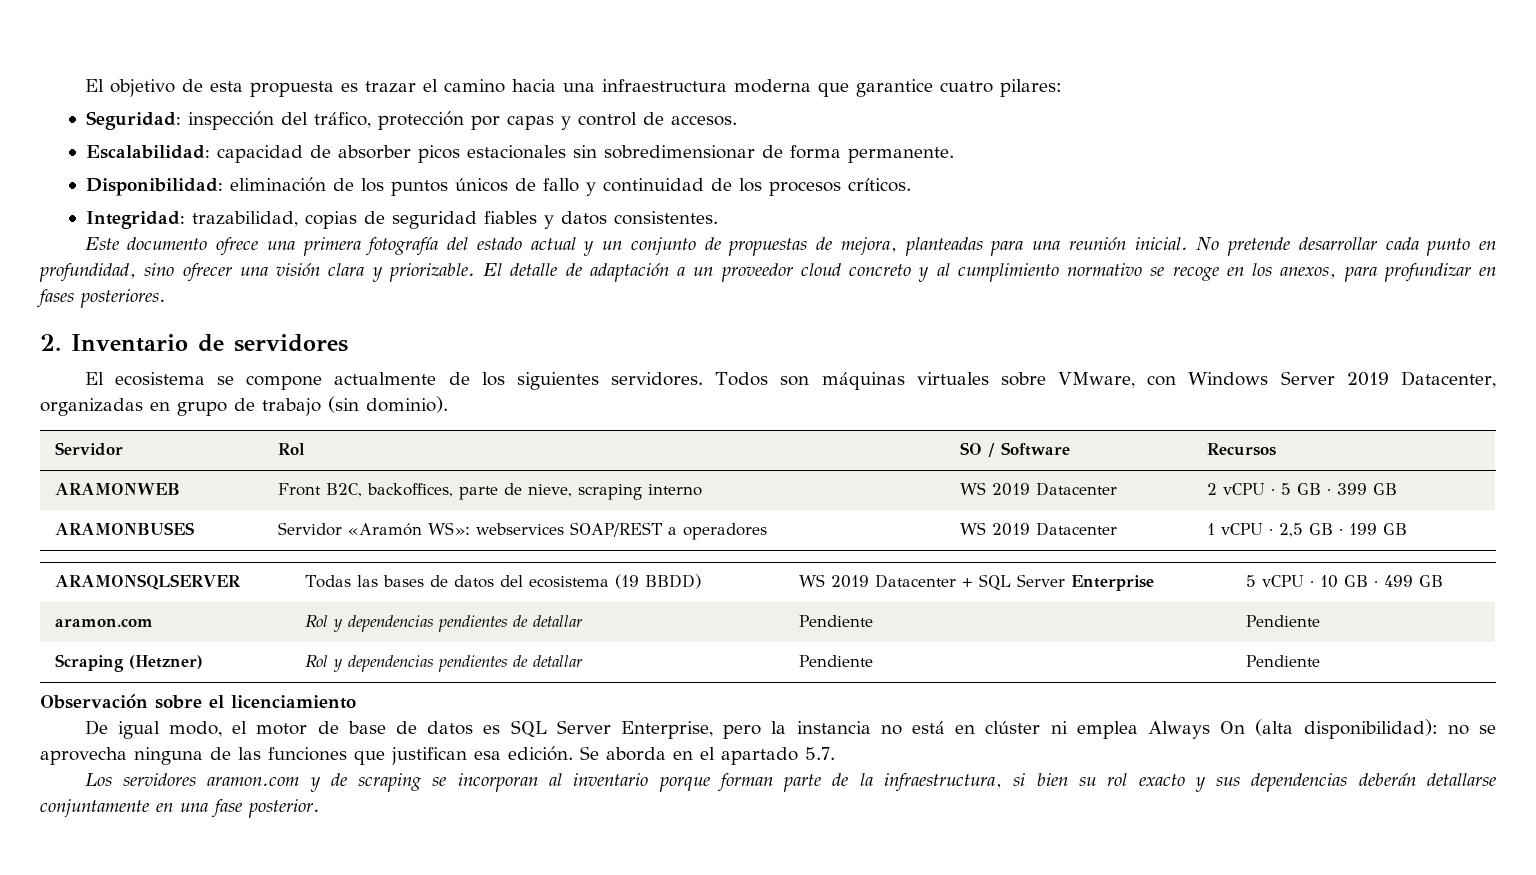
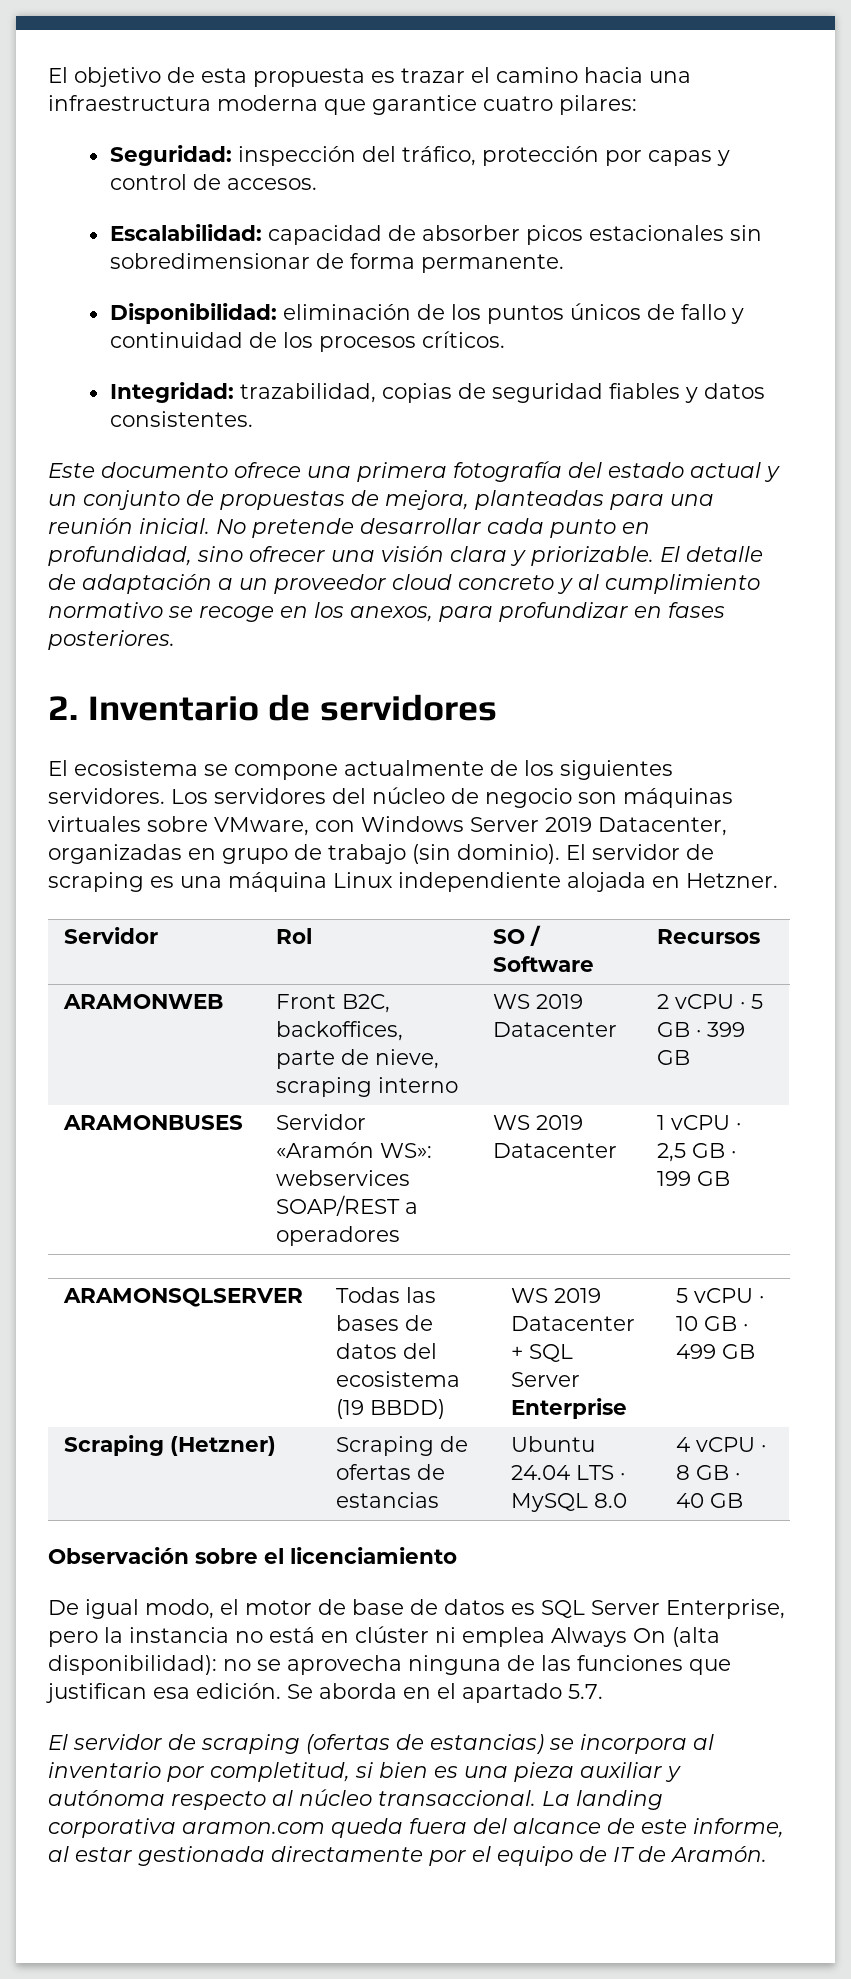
[715,372,769,386] Todos -> [171,787,572,808] Los servidores del núcleo de negocio
(448, 404) none -> [566,844,714,860] [48,872,778,892] El servidor de scraping es una máquina Linux independiente alojada en Hetzner.
[54,618,153,627] [304,615,583,632] [798,615,873,627] [1245,615,1320,627] [54,654,203,672] [304,655,583,672] [798,655,873,667] [1245,655,1320,667] aramon.com | Rol y dependencias pendientes de detallar | Pendiente | Pendiente // Scraping (Hetzner) | Rol y dependencias pendientes de detallar | Pendiente | Pendiente -> [64,1435,277,1456] [336,1436,469,1456] [336,1464,446,1480] [336,1492,440,1508] [511,1436,596,1452] [511,1465,626,1480] [511,1493,628,1512] [676,1437,767,1452] [676,1465,741,1480] [676,1493,744,1508] Scraping (Hetzner) | Scraping de ofertas de estancias | Ubuntu 24.04 LTS · MySQL 8.0 | 4 vCPU · 8 GB · 40 GB
[84,773,1496,792] [40,799,320,818] Los servidores aramon.com y de scraping se incorporan al inventario porque forman parte de la infraestructura, si bien su rol exacto y sus dependencias deberán detallarse conjuntamente en una fase posterior. -> [48,1734,714,1754] [48,1762,681,1782] [48,1789,663,1810] [48,1818,784,1838] [48,1846,767,1866] El servidor de scraping (ofertas de estancias) se incorpora al inventario por completitud, si bien es una pieza auxiliar y autónoma respecto al núcleo transaccional. La landing corporativa aramon.com queda fuera del alcance de este informe, al estar gestionada directamente por el equipo de IT de Aramón.

